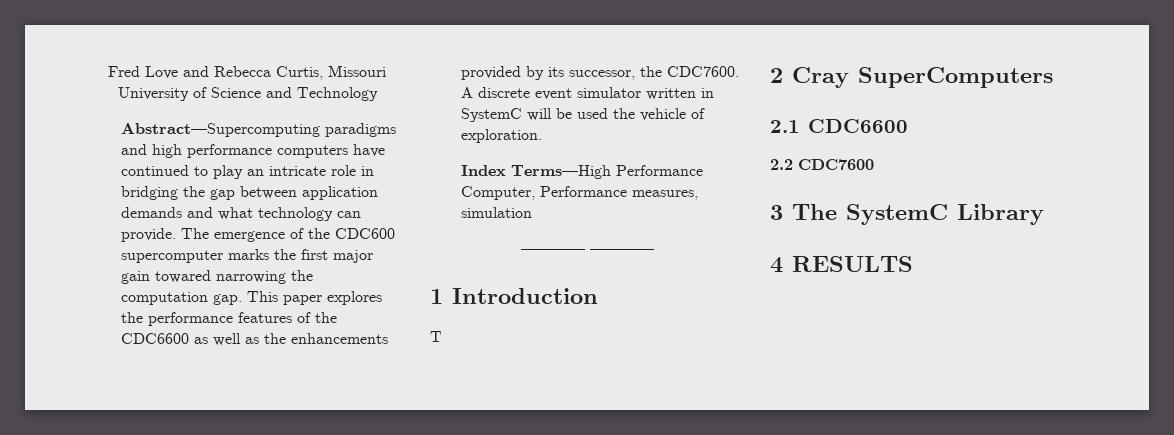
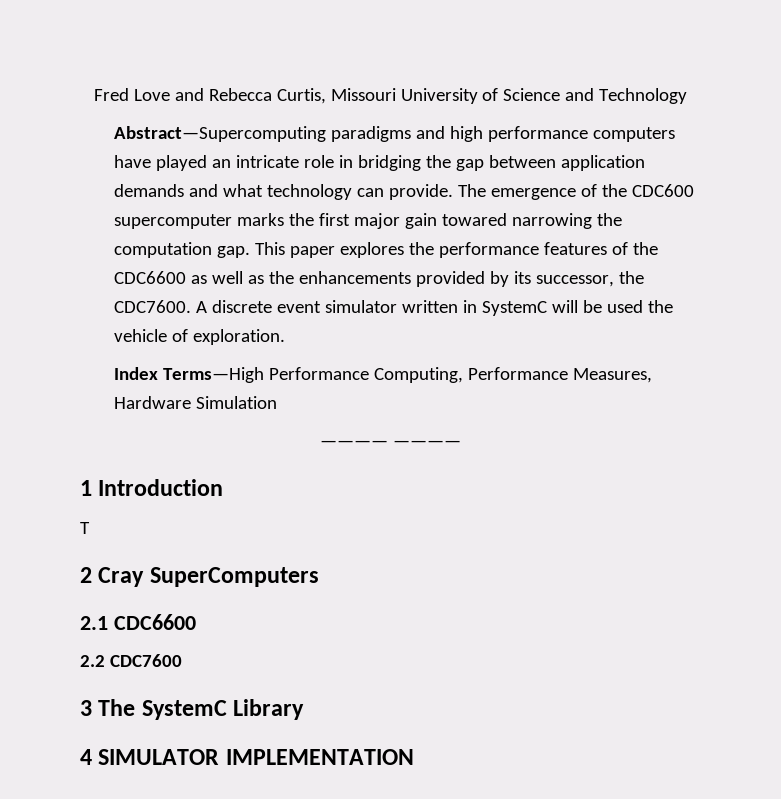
[120,165,243,179] continued to play -> [156,155,208,171] played
[460,186,698,200] [460,207,532,218] Computer, Performance measures, simulation -> [374,367,653,383] [114,396,278,409] Computing, Performance Measures, Hardware Simulation
[792,256,913,272] RESULTS -> [98,749,414,765] SIMULATOR IMPLEMENTATION

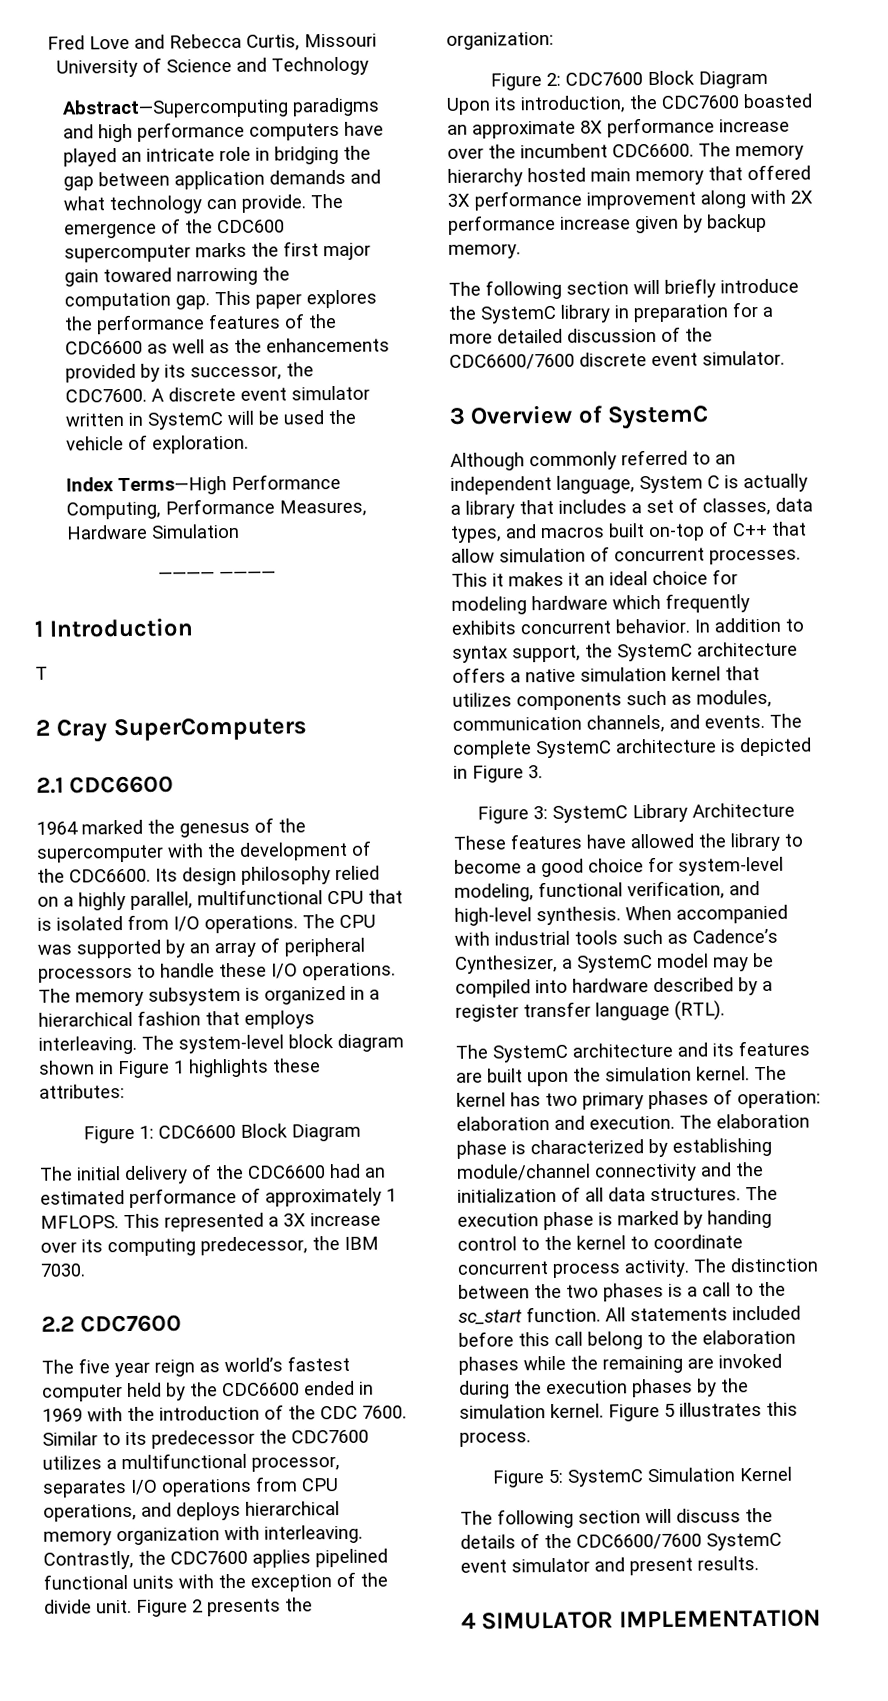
[80,654,182,667] [80,699,305,720] 2.2 CDC7600 // 3 The SystemC Library -> [36,817,306,838] [36,840,372,863] [37,865,380,886] [37,889,403,911] [37,914,376,934] [37,937,365,959] [38,962,396,983] [38,985,380,1007] [38,1010,315,1029] [38,1033,404,1055] [38,1058,321,1079] [39,1084,125,1099] [83,1123,361,1144] [39,1163,386,1185] [40,1187,397,1208] [40,1212,381,1232] [40,1236,379,1257] [40,1263,85,1277] [41,1314,183,1333] [41,1355,350,1378] [42,1380,374,1402] [42,1404,407,1422] [42,1429,369,1449] [42,1452,340,1472] [42,1476,339,1498] [43,1501,340,1522] [43,1524,363,1546] [43,1548,388,1570] [43,1571,388,1592] [44,1597,313,1617] [446,31,554,50] [490,70,768,91] [446,93,813,115] [447,117,790,139] [447,142,804,161] [447,164,811,187] [447,189,813,211] [448,213,767,235] [448,243,521,259] [448,278,799,300] [448,302,773,324] [449,326,713,344] [449,350,785,370] [449,404,710,430] [450,449,736,471] [450,473,808,495] [450,497,813,519] [450,521,807,543] [451,546,801,565] [451,569,738,587] [451,593,750,615] [451,617,804,635] [452,641,798,663] [452,666,760,683] [452,689,772,711] [452,713,802,733] [452,737,812,759] [453,765,543,783] [477,802,795,824] [453,832,803,852] [454,856,784,878] [454,880,760,902] [454,904,788,926] [454,928,778,946] [454,952,774,974] [455,977,773,998] [455,1000,725,1022] [455,1040,810,1063] [456,1065,787,1087] [456,1089,821,1110] [456,1113,810,1131] [456,1137,772,1159] [456,1162,764,1182] [457,1185,778,1203] [457,1209,772,1231] [457,1234,743,1251] [457,1257,818,1278] [458,1281,786,1302] [458,1305,801,1325] [458,1329,796,1350] [458,1353,782,1375] [458,1378,749,1399] [459,1401,798,1422] [459,1431,531,1447] [492,1466,792,1488] [460,1507,773,1529] [460,1532,782,1551] [460,1556,759,1576] 1964 marked the genesus of the supercomputer with the development of the CDC6600. Its design philosophy relied on a highly parallel, multifunctional CPU that is isolated from I/O operations. The CPU was supported by an array of peripheral processors to handle these I/O operations. The memory subsystem is organized in a hierarchical fashion that employs interleaving. The system-level block diagram shown in Figure 1 highlights these attributes: // Figure 1: CDC6600 Block Diagram // The initial delivery of the CDC6600 had an estimated performance of approximately 1 MFLOPS. This represented a 3X increase over its computing predecessor, the IBM 7030. // 2.2 CDC7600 // The five year reign as world’s fastest computer held by the CDC6600 ended in 1969 with the introduction of the CDC 7600. Similar to its predecessor the CDC7600 utilizes a multifunctional processor, separates I/O operations from CPU operations, and deploys hierarchical memory organization with interleaving. Contrastly, the CDC7600 applies pipelined functional units with the exception of the divide unit. Figure 2 presents the organization: // Figure 2: CDC7600 Block Diagram // Upon its introduction, the CDC7600 boasted an approximate 8X performance increase over the incumbent CDC6600. The memory hierarchy hosted main memory that offered 3X performance improvement along with 2X performance increase given by backup memory. // The following section will briefly introduce the SystemC library in preparation for a more detailed discussion of the CDC6600/7600 discrete event simulator. // 3 Overview of SystemC // Although commonly referred to an independent language, System C is actually a library that includes a set of classes, data types, and macros built on-top of C++ that allow simulation of concurrent processes. This it makes it an ideal choice for modeling hardware which frequently exhibits concurrent behavior. In addition to syntax support, the SystemC architecture offers a native simulation kernel that utilizes components such as modules, communication channels, and events. The complete SystemC architecture is depicted in Figure 3. // Figure 3: SystemC Library Architecture // These features have allowed the library to become a good choice for system-level modeling, functional verification, and high-level synthesis. When accompanied with industrial tools such as Cadence’s Cynthesizer, a SystemC model may be compiled into hardware described by a register transfer language (RTL). // The SystemC architecture and its features are built upon the simulation kernel. The kernel has two primary phases of operation: elaboration and execution. The elaboration phase is characterized by establishing module/channel connectivity and the initialization of all data structures. The execution phase is marked by handing control to the kernel to coordinate concurrent process activity. The distinction between the two phases is a call to the sc_start function. All statements included before this call belong to the elaboration phases while the remaining are invoked during the execution phases by the simulation kernel. Figure 5 illustrates this process. // Figure 5: SystemC Simulation Kernel // The following section will discuss the details of the CDC6600/7600 SystemC event simulator and present results.

